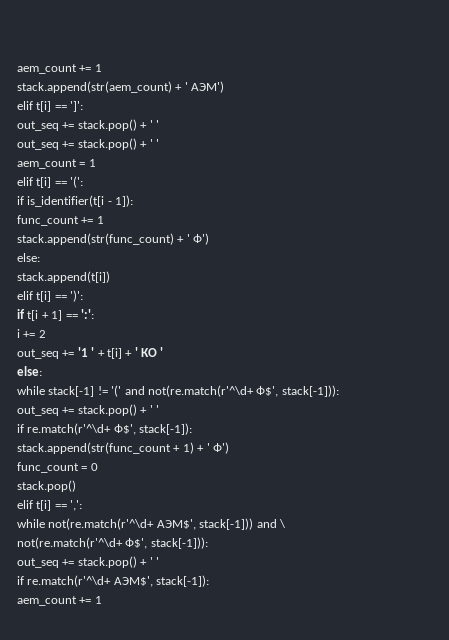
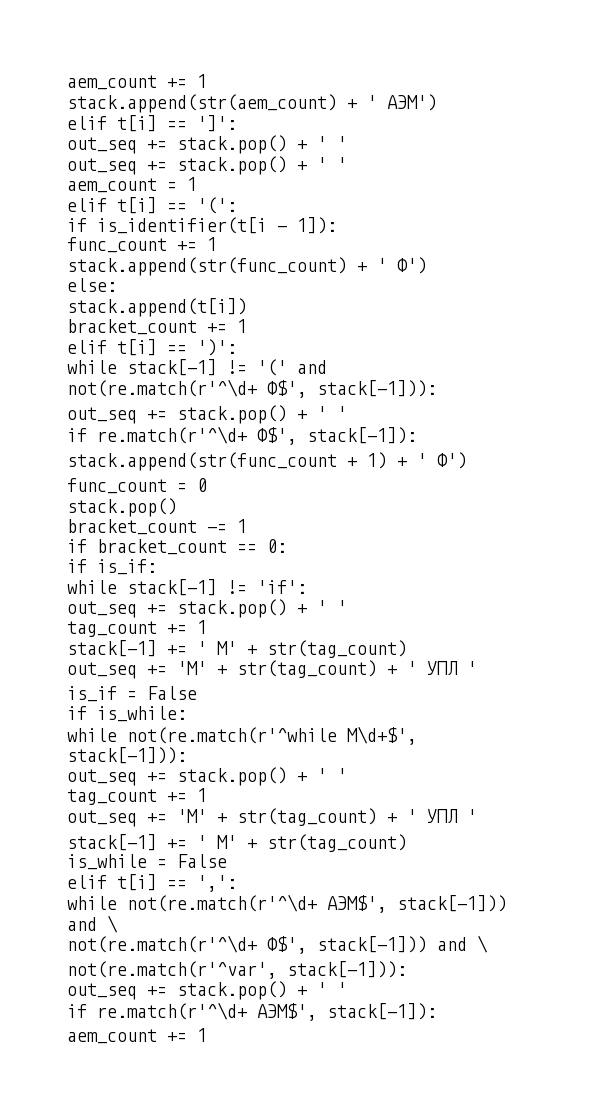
(110, 277) none -> [67,319,247,335] // bracket_count += 1
[17,309,94,321] [17,329,46,338] [17,347,164,359] [17,366,42,376] // if t[i + 1] == ':': // i += 2 // out_seq += '1 ' + t[i] + ' КО ' // else: -> (237, 347) none
(76, 486) none -> [67,519,247,535] [67,539,287,555] [67,559,157,575] [67,579,307,596] [67,599,347,618] [67,620,207,637] [67,640,407,658] [67,660,477,679] [67,686,197,702] [67,706,187,722] [67,726,417,745] [67,747,187,764] [67,767,347,786] [67,788,207,805] [67,808,477,827] [67,834,407,852] [67,854,227,870] // bracket_count -= 1 // if bracket_count == 0: // if is_if: // while stack[-1] != 'if': // out_seq += stack.pop() + ' ' // tag_count += 1 // stack[-1] += ' М' + str(tag_count) // out_seq += 'М' + str(tag_count) + ' УПЛ ' // is_if = False // if is_while: // while not(re.match(r'^while М\d+$', stack[-1])): // out_seq += stack.pop() + ' ' // tag_count += 1 // out_seq += 'М' + str(tag_count) + ' УПЛ ' // stack[-1] += ' М' + str(tag_count) // is_while = False
(148, 543) none -> [317,935,488,953] [67,961,277,979] stack[-1])) and \ // not(re.match(r'^var',

